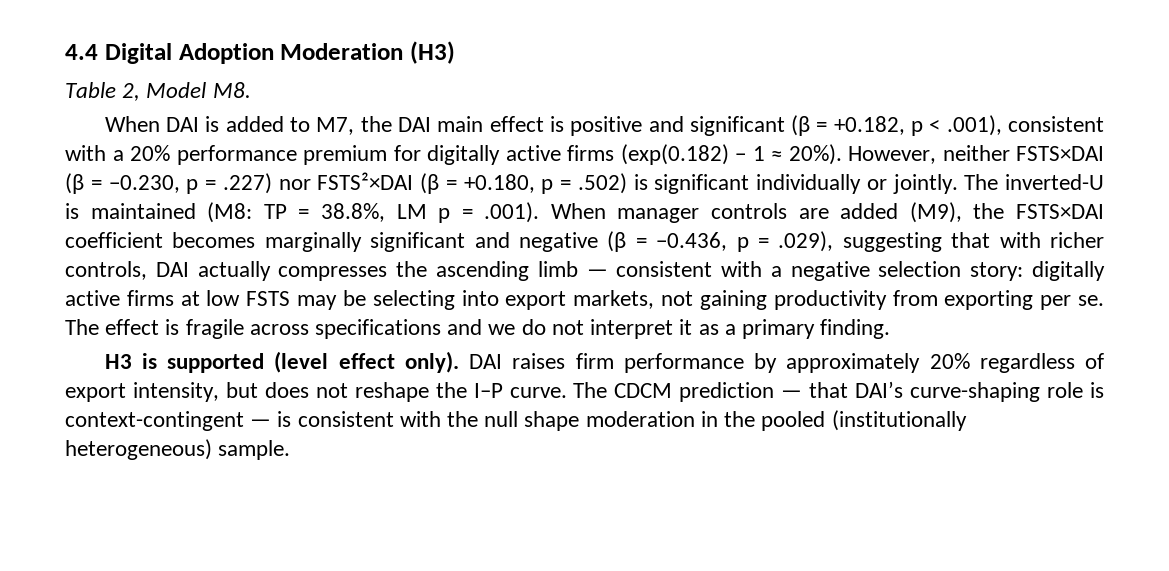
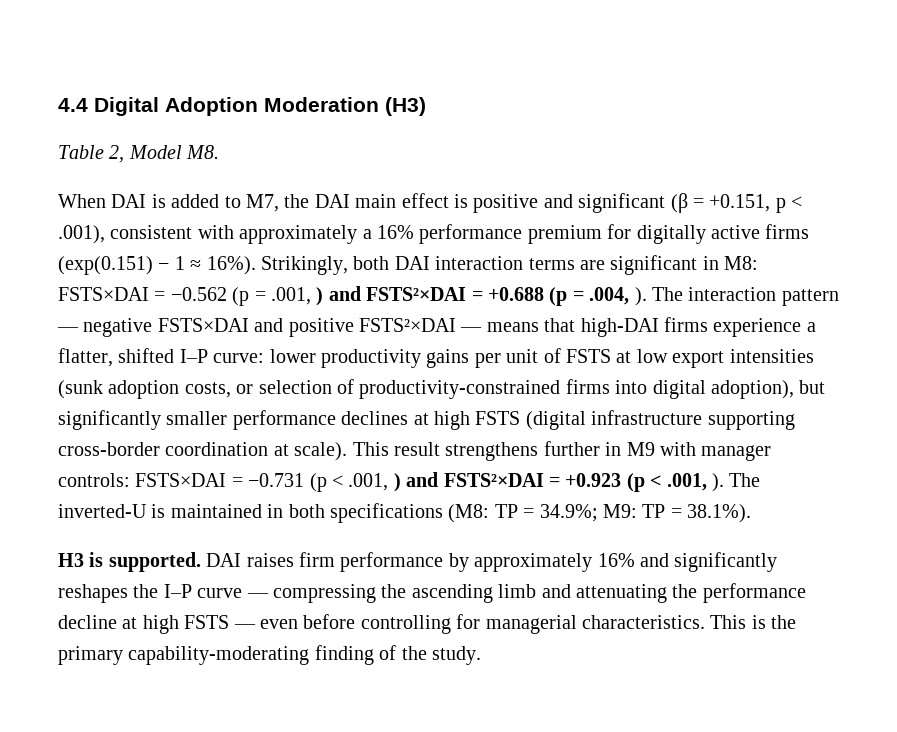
[833,116,905,135] +0.182, -> [709,194,771,212] +0.151,
[112,145,170,161] a 20% -> [239,225,414,244] approximately a 16%
[620,144,729,165] (exp(0.182) -> [58,256,153,275] (exp(0.151)
[788,144,1104,165] [65,172,1104,194] [65,202,1104,223] [65,231,1104,252] [65,261,1106,281] [65,290,1105,310] [65,319,891,339] [104,351,459,373] 20%). However, neither FSTS×DAI (β = −0.230, p = .227) nor FSTS²×DAI (β = +0.180, p = .502) is significant individually or jointly. The inverted-U is maintained (M8: TP = 38.8%, LM p = .001). When manager controls are added (M9), the FSTS×DAI coefficient becomes marginally significant and negative (β = −0.436, p = .029), suggesting that with richer controls, DAI actually compresses the ascending limb — consistent with a negative selection story: digitally active firms at low FSTS may be selecting into export markets, not gaining productivity from exporting per se. The effect is fragile across specifications and we do not interpret it as a primary finding. // H3 is supported (level effect only). -> [206,255,759,275] [58,286,839,306] [57,317,816,337] [58,348,814,368] [58,379,826,399] [58,410,795,430] [58,441,772,461] [58,472,761,492] [58,503,752,523] [58,552,201,572] 16%). Strikingly, both DAI interaction terms are significant in M8: FSTS×DAI = −0.562 (p = .001, ) and FSTS²×DAI = +0.688 (p = .004, ). The interaction pattern — negative FSTS×DAI and positive FSTS²×DAI — means that high-DAI firms experience a flatter, shifted I–P curve: lower productivity gains per unit of FSTS at low export intensities (sunk adoption costs, or selection of productivity-constrained firms into digital adoption), but significantly smaller performance declines at high FSTS (digital infrastructure supporting cross-border coordination at scale). This result strengthens further in M9 with manager controls: FSTS×DAI = −0.731 (p < .001, ) and FSTS²×DAI = +0.923 (p < .001, ). The inverted-U is maintained in both specifications (M8: TP = 34.9%; M9: TP = 38.1%). // H3 is supported.
[929,353,1104,373] [65,381,1104,402] [65,410,967,431] [65,439,291,460] 20% regardless of export intensity, but does not reshape the I–P curve. The CDCM prediction — that DAI’s curve-shaping role is context-contingent — is consistent with the null shape moderation in the pooled (institutionally heterogeneous) sample. -> [597,552,778,572] [58,583,806,603] [58,614,797,634] [58,645,481,665] 16% and significantly reshapes the I–P curve — compressing the ascending limb and attenuating the performance decline at high FSTS — even before controlling for managerial characteristics. This is the primary capability-moderating finding of the study.

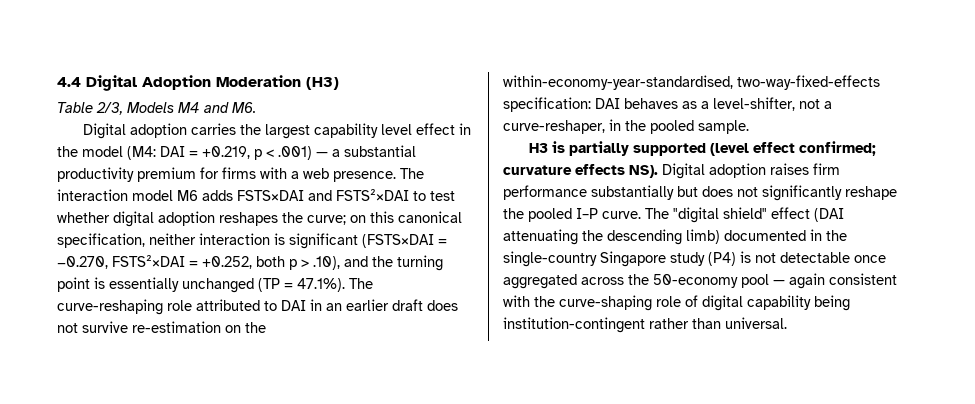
[109,145,220,163] [58,193,803,213] [58,224,810,244] [58,255,759,275] [58,286,839,306] [57,317,816,337] [58,348,814,368] [58,379,826,399] [58,410,795,430] [58,441,772,461] [58,472,761,492] [58,503,752,523] [58,552,778,572] [58,583,806,603] [58,614,797,634] [58,645,481,665] 2, Model M8. // When DAI is added to M7, the DAI main effect is positive and significant (β = +0.151, p < .001), consistent with approximately a 16% performance premium for digitally active firms (exp(0.151) − 1 ≈ 16%). Strikingly, both DAI interaction terms are significant in M8: FSTS×DAI = −0.562 (p = .001, ) and FSTS²×DAI = +0.688 (p = .004, ). The interaction pattern — negative FSTS×DAI and positive FSTS²×DAI — means that high-DAI firms experience a flatter, shifted I–P curve: lower productivity gains per unit of FSTS at low export intensities (sunk adoption costs, or selection of productivity-constrained firms into digital adoption), but significantly smaller performance declines at high FSTS (digital infrastructure supporting cross-border coordination at scale). This result strengthens further in M9 with manager controls: FSTS×DAI = −0.731 (p < .001, ) and FSTS²×DAI = +0.923 (p < .001, ). The inverted-U is maintained in both specifications (M8: TP = 34.9%; M9: TP = 38.1%). // H3 is supported. DAI raises firm performance by approximately 16% and significantly reshapes the I–P curve — compressing the ascending limb and attenuating the performance decline at high FSTS — even before controlling for managerial characteristics. This is the primary capability-moderating finding of the study. -> [96,102,256,115] [82,123,471,139] [57,145,416,160] [57,167,424,182] [57,189,455,201] [57,211,462,227] [57,233,447,249] [57,255,443,271] [57,277,373,293] [57,299,458,315] [57,321,266,333] [503,75,880,90] [503,97,832,112] [503,119,749,134] [528,141,876,156] [503,163,840,179] [503,185,897,201] [503,207,844,223] [503,229,847,245] [503,251,886,267] [503,273,897,289] [503,295,850,311] [503,317,787,333] 2/3, Models M4 and M6. // Digital adoption carries the largest capability level effect in the model (M4: DAI = +0.219, p < .001) — a substantial productivity premium for firms with a web presence. The interaction model M6 adds FSTS×DAI and FSTS²×DAI to test whether digital adoption reshapes the curve; on this canonical specification, neither interaction is significant (FSTS×DAI = −0.270, FSTS²×DAI = +0.252, both p > .10), and the turning point is essentially unchanged (TP = 47.1%). The curve-reshaping role attributed to DAI in an earlier draft does not survive re-estimation on the within-economy-year-standardised, two-way-fixed-effects specification: DAI behaves as a level-shifter, not a curve-reshaper, in the pooled sample. // H3 is partially supported (level effect confirmed; curvature effects NS). Digital adoption raises firm performance substantially but does not significantly reshape the pooled I–P curve. The "digital shield" effect (DAI attenuating the descending limb) documented in the single-country Singapore study (P4) is not detectable once aggregated across the 50-economy pool — again consistent with the curve-shaping role of digital capability being institution-contingent rather than universal.

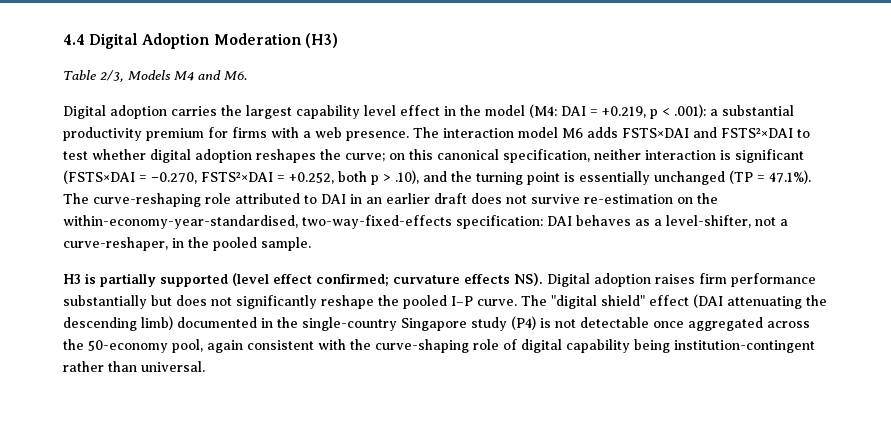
[278,146,328,160] .001) — -> [674,104,706,118] .001):
[741,274,785,288] pool — -> [172,339,203,353] pool,

